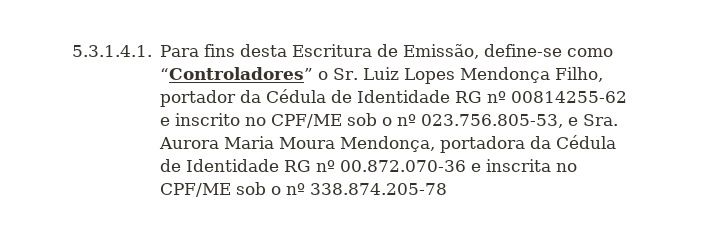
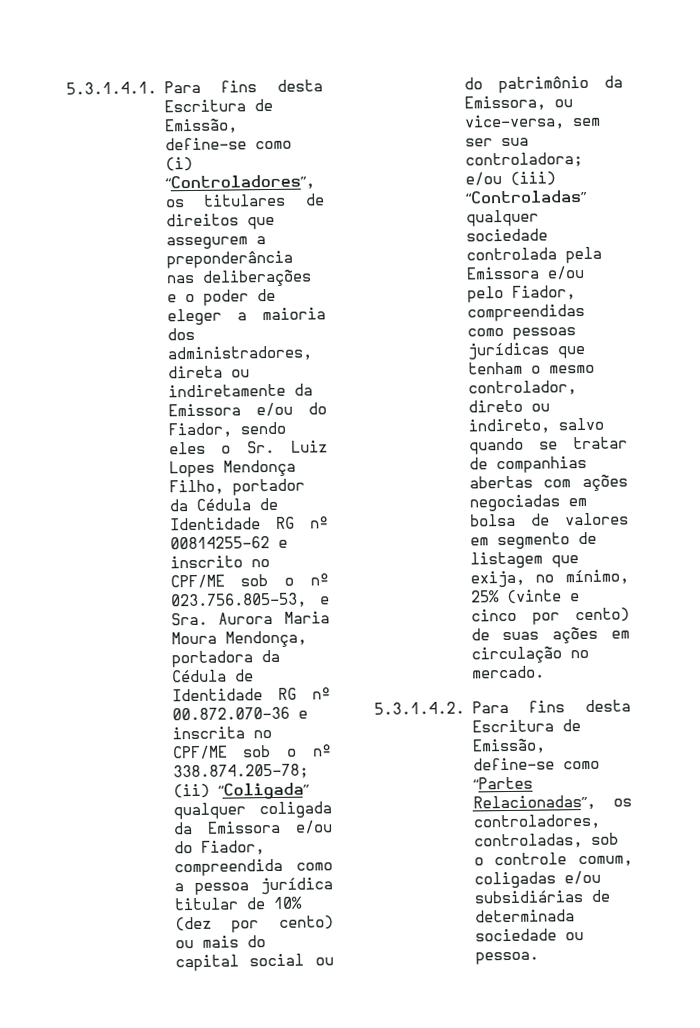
[160,67,314,80] “Controladores” -> [164,156,193,172] [164,174,315,192] [164,193,325,208] [165,213,275,230] [165,236,266,250] [165,250,293,269] [165,269,312,287] [166,288,276,306] [166,307,326,326] [166,327,195,341] [166,345,313,363] [167,365,250,379] [167,383,313,398] [167,402,327,417] [167,421,286,439] [168,441,206,455] (i) “Controladores”, os titulares de direitos que assegurem a preponderância nas deliberações e o poder de eleger a maioria dos administradores, direta ou indiretamente da Emissora e/ou do Fiador, sendo eles
[310,183,448,195] 338.874.205-78 -> [172,763,309,781] [172,782,310,800] [172,801,332,820] [172,820,333,835] [173,840,265,856] [173,858,333,877] [173,877,333,896] [173,896,303,911] [174,915,334,933] [174,935,266,949] [174,953,334,972] [463,75,623,94] [463,95,573,112] [463,114,601,131] [464,137,529,147] [464,152,583,169] [464,171,556,186] [464,189,588,204] [465,209,539,227] [465,228,548,242] [465,246,602,264] [465,266,585,280] [466,285,576,303] [466,303,585,322] [466,327,576,340] [466,342,586,360] [467,361,595,375] [467,380,577,397] [467,399,550,413] [467,417,604,435] [468,436,628,455] [468,455,587,474] [468,474,628,492] [468,494,587,512] [469,512,629,527] [469,531,597,550] [469,551,579,569] [469,569,629,588] [469,589,580,605] [470,607,630,625] [470,626,630,644] [470,646,589,664] [470,665,545,679] [374,699,631,715] [471,719,581,733] [471,738,546,755] [472,757,600,771] [472,776,533,790] [472,794,632,812] [472,813,601,831] [473,832,619,850] [473,852,633,868] [473,870,601,889] [473,889,610,904] [474,909,575,923] [474,928,584,942] [474,951,539,965] 338.874.205-78; (ii) “Coligada” qualquer coligada da Emissora e/ou do Fiador, compreendida como a pessoa jurídica titular de 10% (dez por cento) ou mais do capital social ou do patrimônio da Emissora, ou vice-versa, sem ser sua controladora; e/ou (iii) “Controladas” qualquer sociedade controlada pela Emissora e/ou pelo Fiador, compreendidas como pessoas jurídicas que tenham o mesmo controlador, direto ou indireto, salvo quando se tratar de companhias abertas com ações negociadas em bolsa de valores em segmento de listagem que exija, no mínimo, 25% (vinte e cinco por cento) de suas ações em circulação no mercado. // 5.3.1.4.2. Para fins desta Escritura de Emissão, define-se como “Partes Relacionadas”, os controladores, controladas, sob o controle comum, coligadas e/ou subsidiárias de determinada sociedade ou pessoa.

